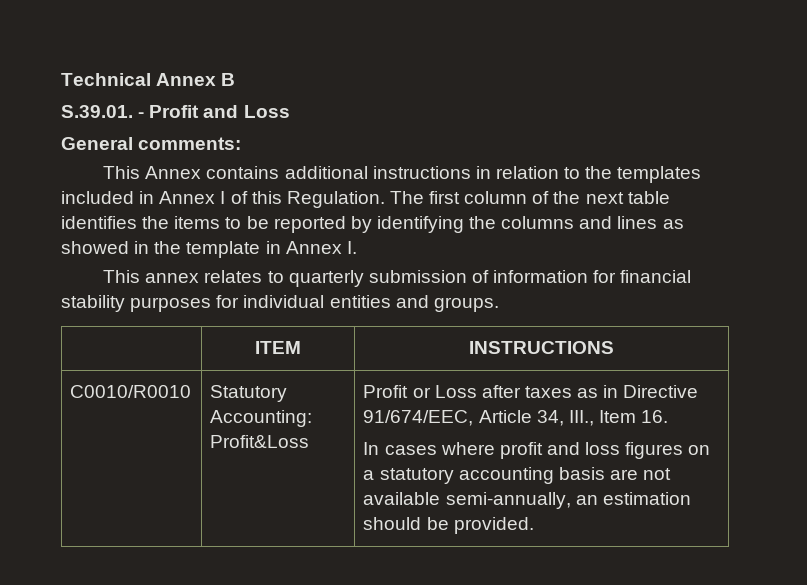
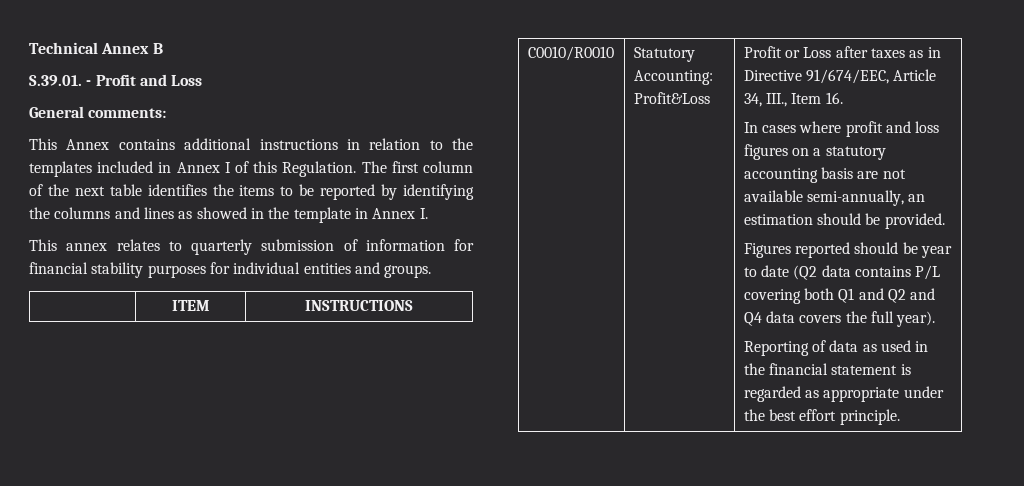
(534, 525) none -> [743,242,953,258] [743,265,941,280] [743,288,936,304] [743,311,936,327] [743,340,929,356] [743,363,911,375] [743,386,944,402] [743,409,900,425] // Figures reported should be year to date (Q2 data contains P/L covering both Q1 and Q2 and Q4 data covers the full year). // Reporting of data as used in the financial statement is regarded as appropriate under the best effort principle.

